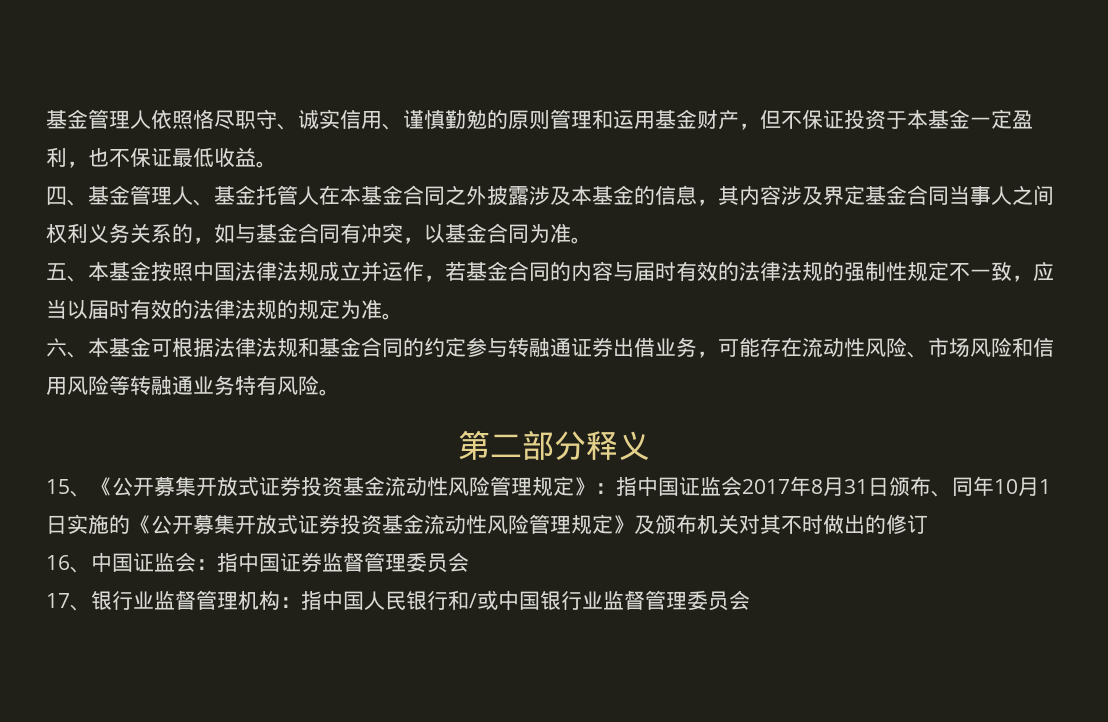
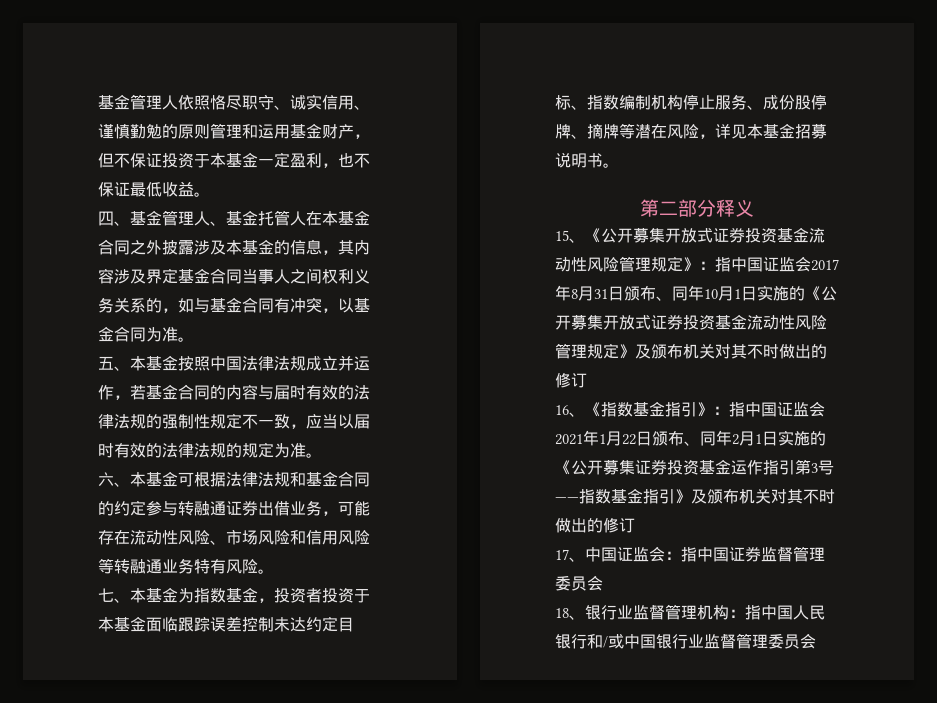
(340, 392) none -> [98,588,370,603] [98,616,354,632] [555,94,827,110] [555,123,827,139] [555,152,619,168] // 七、本基金为指数基金，投资者投资于本基金面临跟踪误差控制未达约定目标、指数编制机构停止服务、成份股停牌、摘牌等潜在风险，详见本基金招募说明书。
(91, 569) none -> [585,401,825,417] [555,430,826,446] [555,459,834,475] [555,488,835,504] [555,517,635,533] [555,549,585,562] 《指数基金指引》：指中国证监会2021年1月22日颁布、同年2月1日实施的《公开募集证券投资基金运作指引第3号——指数基金指引》及颁布机关对其不时做出的修订 // 17、
[46,593,70,608] 17 -> [555,608,569,618] 18

